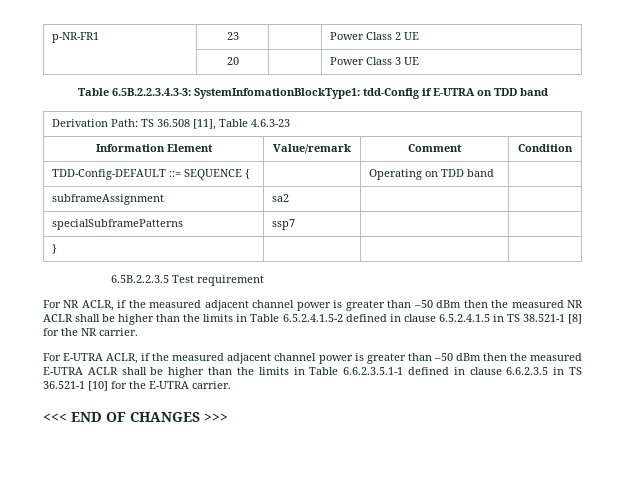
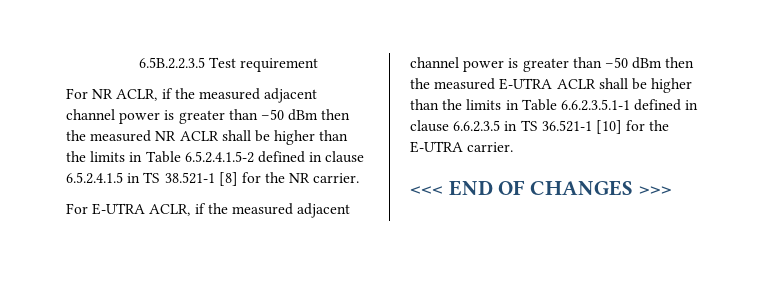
[51,32,99,43] [226,32,239,40] [329,32,419,40] [226,57,239,65] [329,57,419,65] [77,88,548,99] [51,119,290,130] [95,144,213,152] [273,144,351,154] [408,144,462,152] [518,144,573,152] [51,169,250,180] [368,169,494,180] [51,194,164,205] [271,194,289,202] [51,219,183,230] [271,219,295,230] [51,244,57,254] p-NR-FR1 | 23 | | Power Class 2 UE // | 20 | | Power Class 3 UE // Table 6.5B.2.2.3.4.3-3: SystemInfomationBlockType1: tdd-Config if E-UTRA on TDD band // Derivation Path: TS 36.508 [11], Table 4.6.3-23 // Information Element | Value/remark | Comment | Condition // TDD-Config-DEFAULT ::= SEQUENCE { | | Operating on TDD band | // subframeAssignment | sa2 | | // specialSubframePatterns | ssp7 | | // } | | | // -> (138, 63) none

